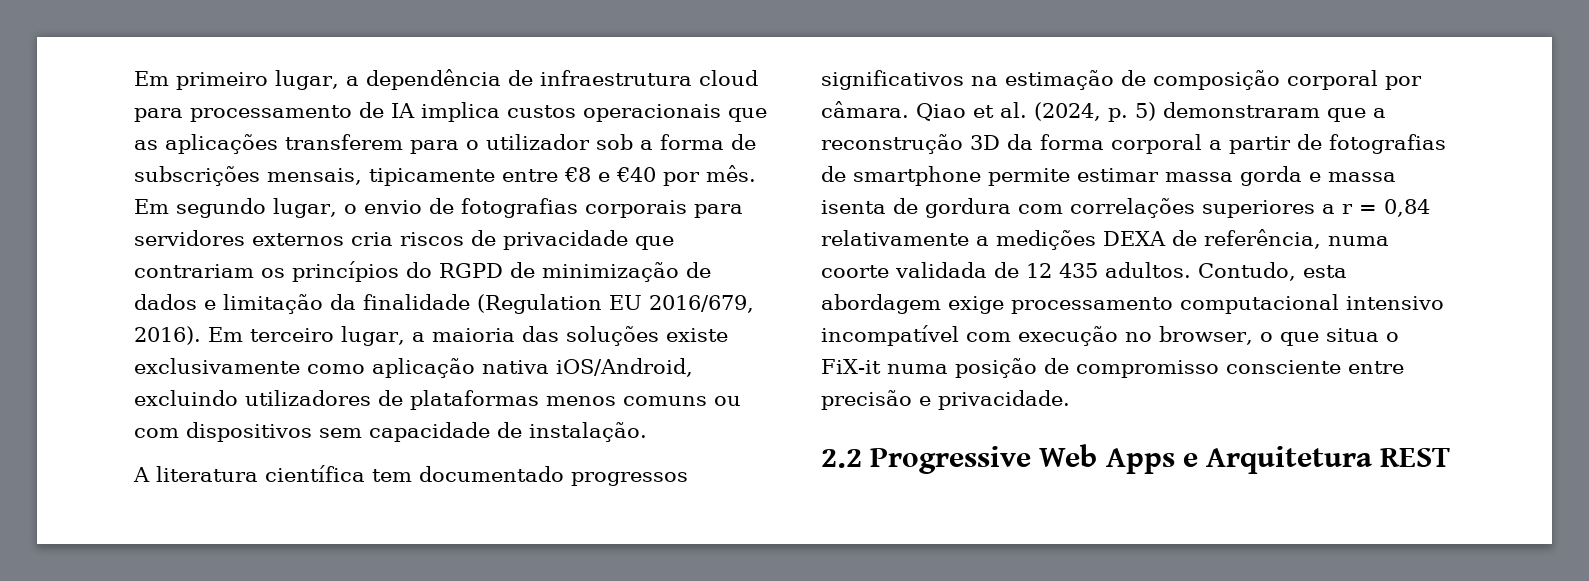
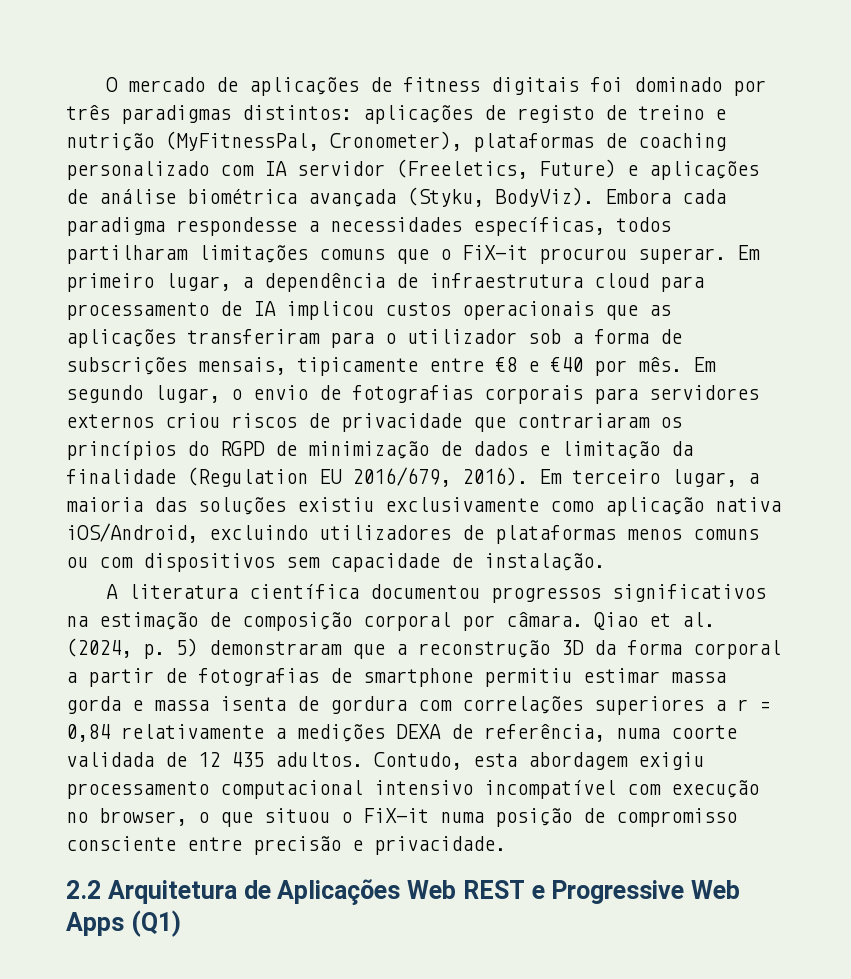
(134, 78) none -> [106,77,767,96] [66,105,726,124] [66,131,726,152] [66,159,759,180] [66,187,726,207] [66,217,671,236] [66,245,726,264] O mercado de aplicações de fitness digitais foi dominado por três paradigmas distintos: aplicações de registo de treino e nutrição (MyFitnessPal, Cronometer), plataformas de coaching personalizado com IA servidor (Freeletics, Future) e aplicações de análise biométrica avançada (Styku, BodyViz). Embora cada paradigma respondesse a necessidades específicas, todos partilharam limitações comuns que o FiX-it procurou superar.
[421,102,500,122] implica -> [286,301,374,320] implicou
[285,134,403,150] transferem -> [187,329,320,344] transferiram
[351,232,393,246] cria -> [165,413,220,428] criou
[134,264,254,278] contrariam -> [517,413,650,428] contrariaram
[665,328,728,342] existe -> [297,497,374,512] existiu
[372,466,564,482] tem documentado -> [370,584,481,599] documentou
[988,168,1070,186] permite -> [484,668,572,687] permitiu
[948,296,1004,314] exige -> [638,752,704,770] exigiu
[1325,328,1379,342] situa -> [264,808,330,823] situou
[870,444,1451,474] Progressive Web Apps e Arquitetura REST -> [107,879,740,905] [66,910,181,937] Arquitetura de Aplicações Web REST e Progressive Web Apps (Q1)

